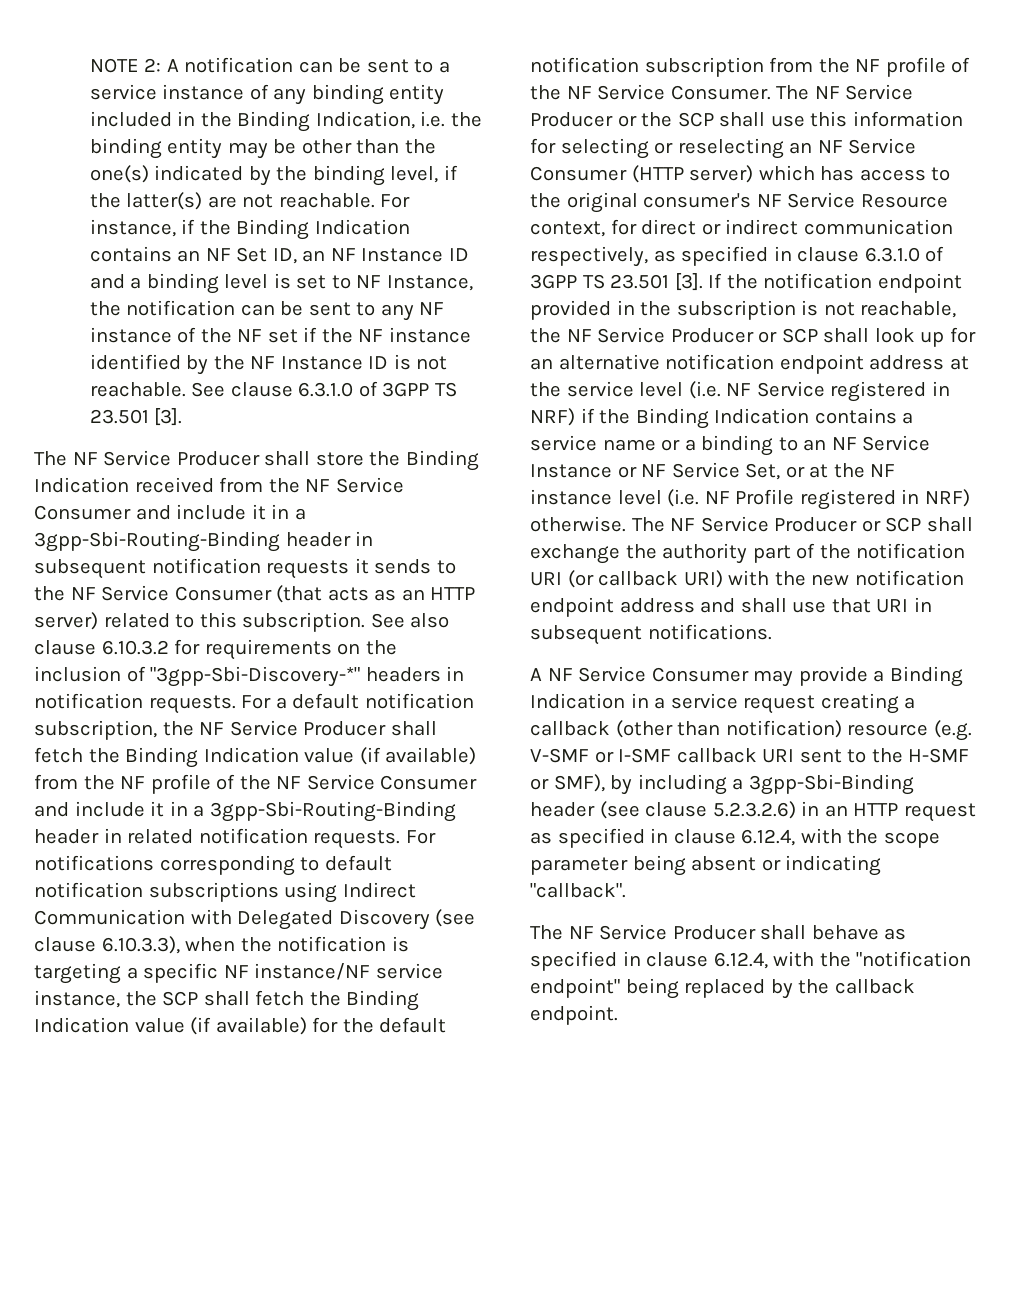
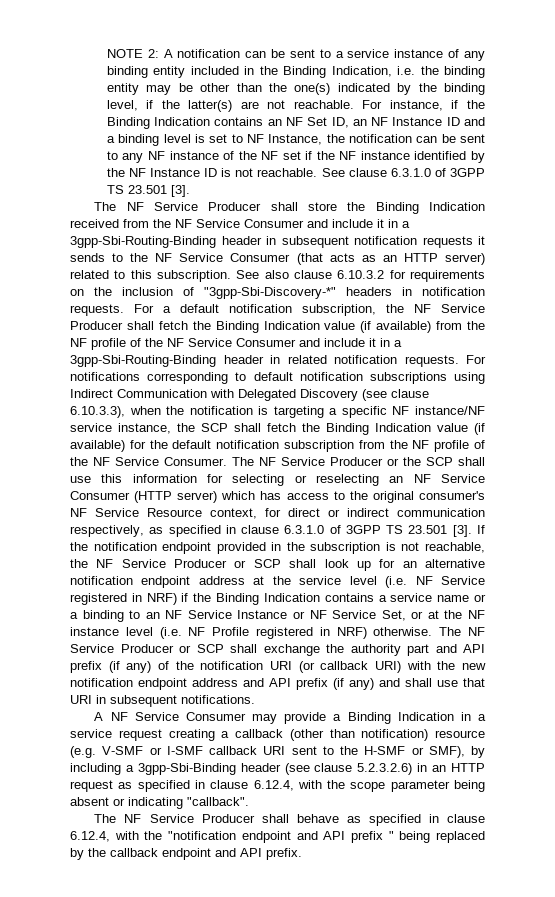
(791, 554) none -> [435,644,485,653] [70,661,152,673] and API prefix (if any)
(736, 605) none -> [269,678,400,690] API prefix (if any) and
[530,978,620,998] endpoint" -> [241,831,394,843] endpoint and API prefix "
[530,1005,618,1025] endpoint. -> [162,848,302,860] endpoint and API prefix.

